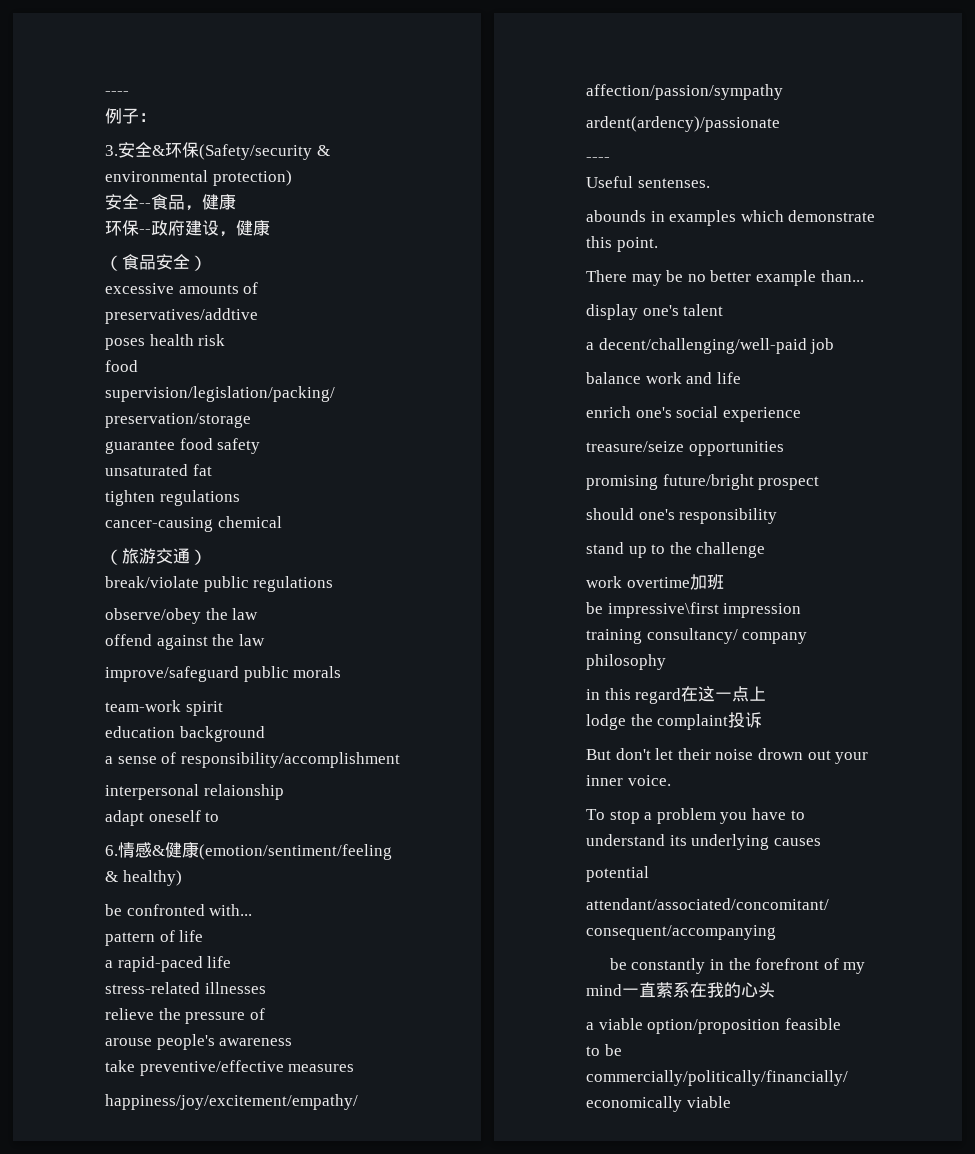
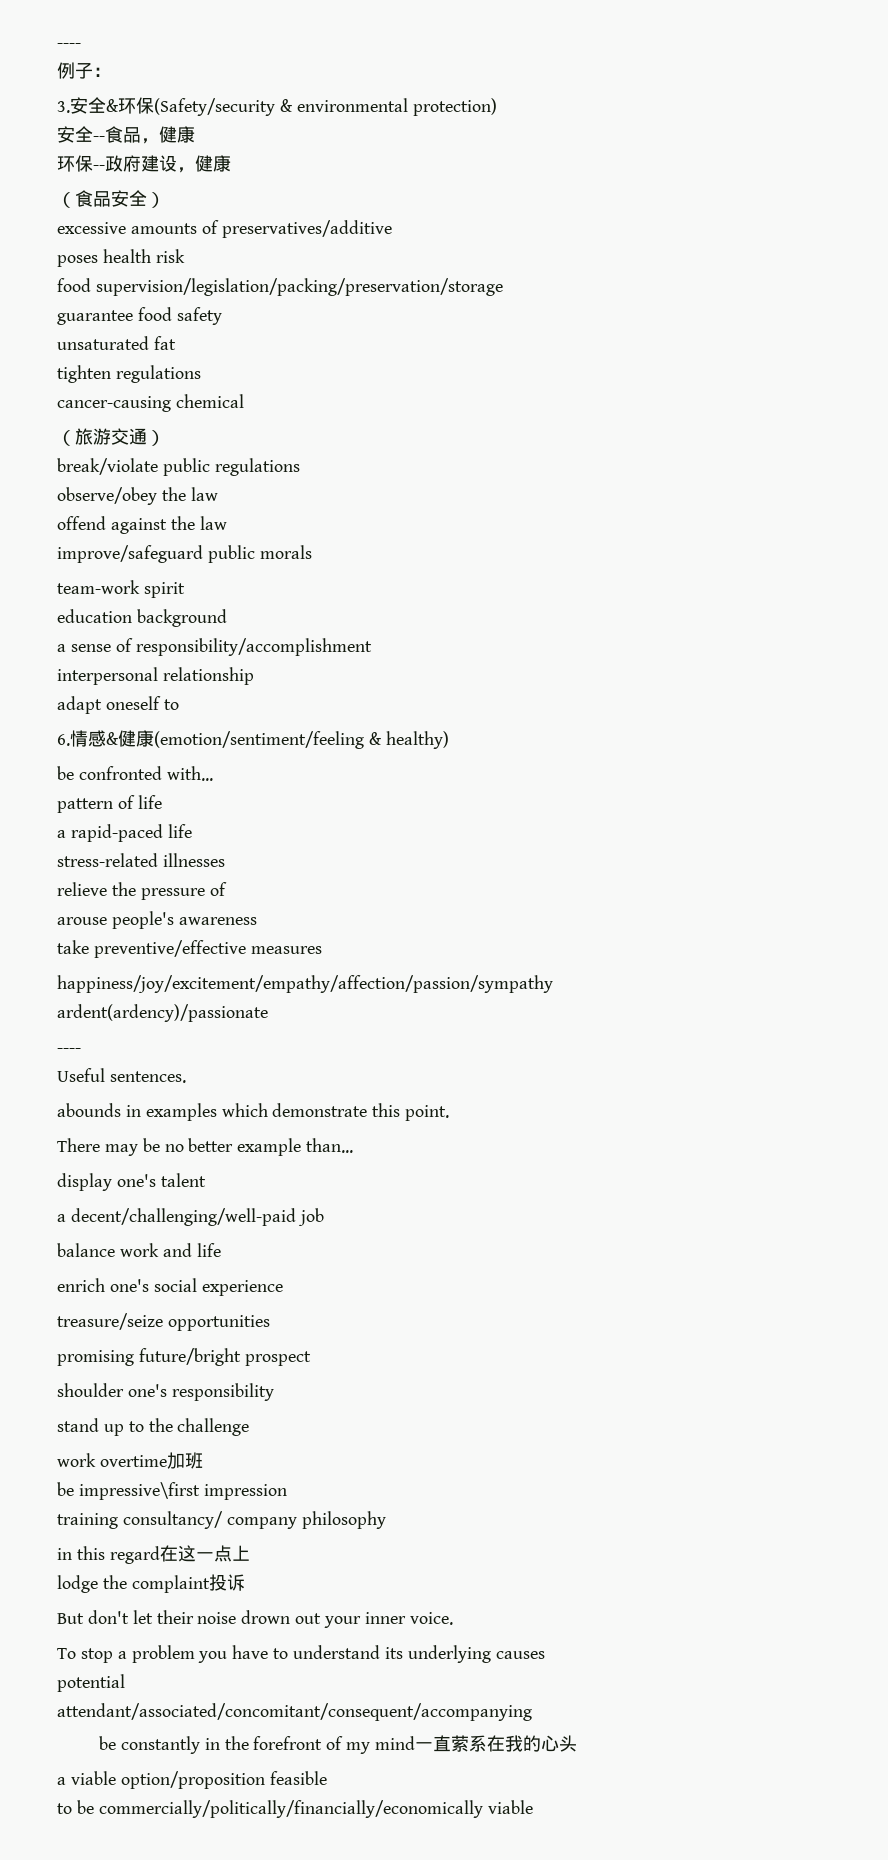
[105,308,258,324] preservatives/addtive -> [221,220,392,238] preservatives/additive
[203,784,284,800] relaionship -> [162,667,254,685] relationship
[637,178,710,188] sentenses. -> [109,1071,186,1083] sentences.
[586,508,634,520] should -> [57,1383,124,1397] shoulder

